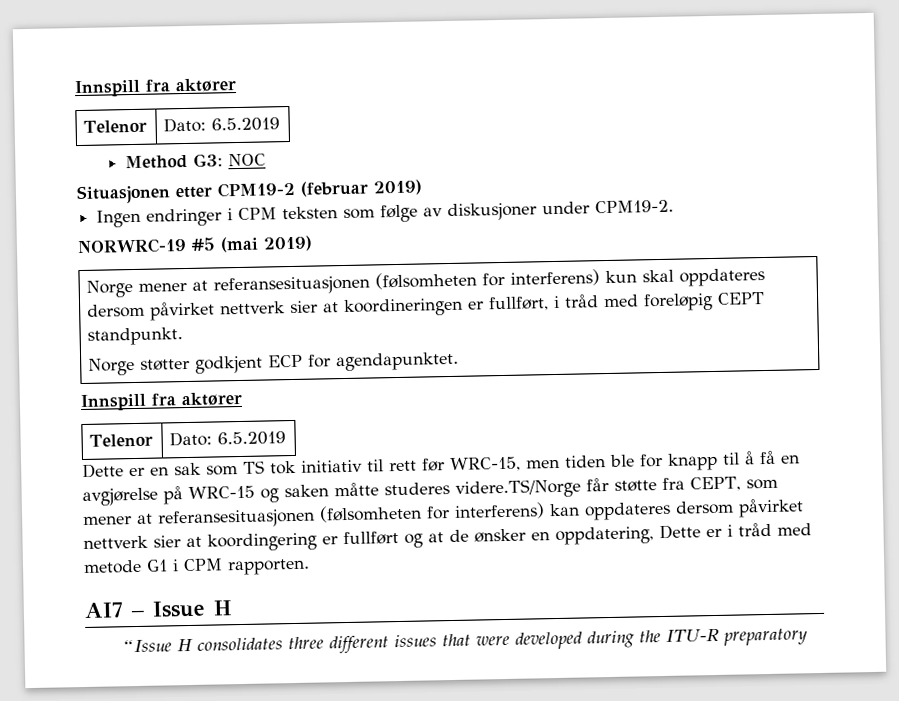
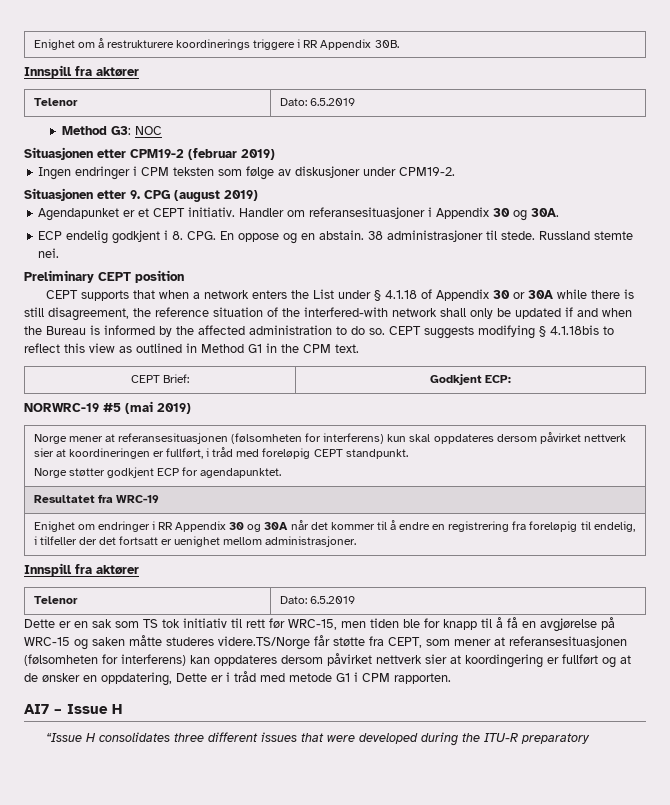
(74, 88) none -> [33,38,399,50] Enighet om å restrukturere koordinerings triggere i RR Appendix 30B. //
(675, 206) none -> [24,188,258,202] [38,207,560,221] [38,230,634,244] [38,248,60,258] [24,270,184,283] [46,289,635,301] [24,307,632,321] [24,325,614,339] [24,343,359,353] [130,374,190,383] [429,374,512,385] // Situasjonen etter 9. CPG (august 2019) // Agendapunket er et CEPT initiativ. Handler om referansesituasjoner i Appendix 30 og 30A. // ECP endelig godkjent i 8. CPG. En oppose og en abstain. 38 administrasjoner til stede. Russland stemte nei. // Preliminary CEPT position // CEPT supports that when a network enters the List under § 4.1.18 of Appendix 30 or 30A while there is still disagreement, the reference situation of the interfered-with network shall only be updated if and when the Bureau is informed by the affected administration to do so. CEPT suggests modifying § 4.1.18bis to reflect this view as outlined in Method G1 in the CPM text. // CEPT Brief: | Godkjent ECP:
(460, 361) none -> [33,494,159,503] [33,520,635,532] [33,536,357,547] // Resultatet fra WRC-19 // Enighet om endringer i RR Appendix 30 og 30A når det kommer til å endre en registrering fra foreløpig til endelig, i tilfeller der det fortsatt er uenighet mellom administrasjoner.

